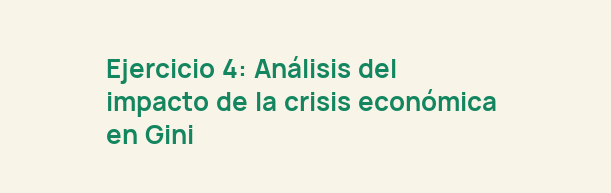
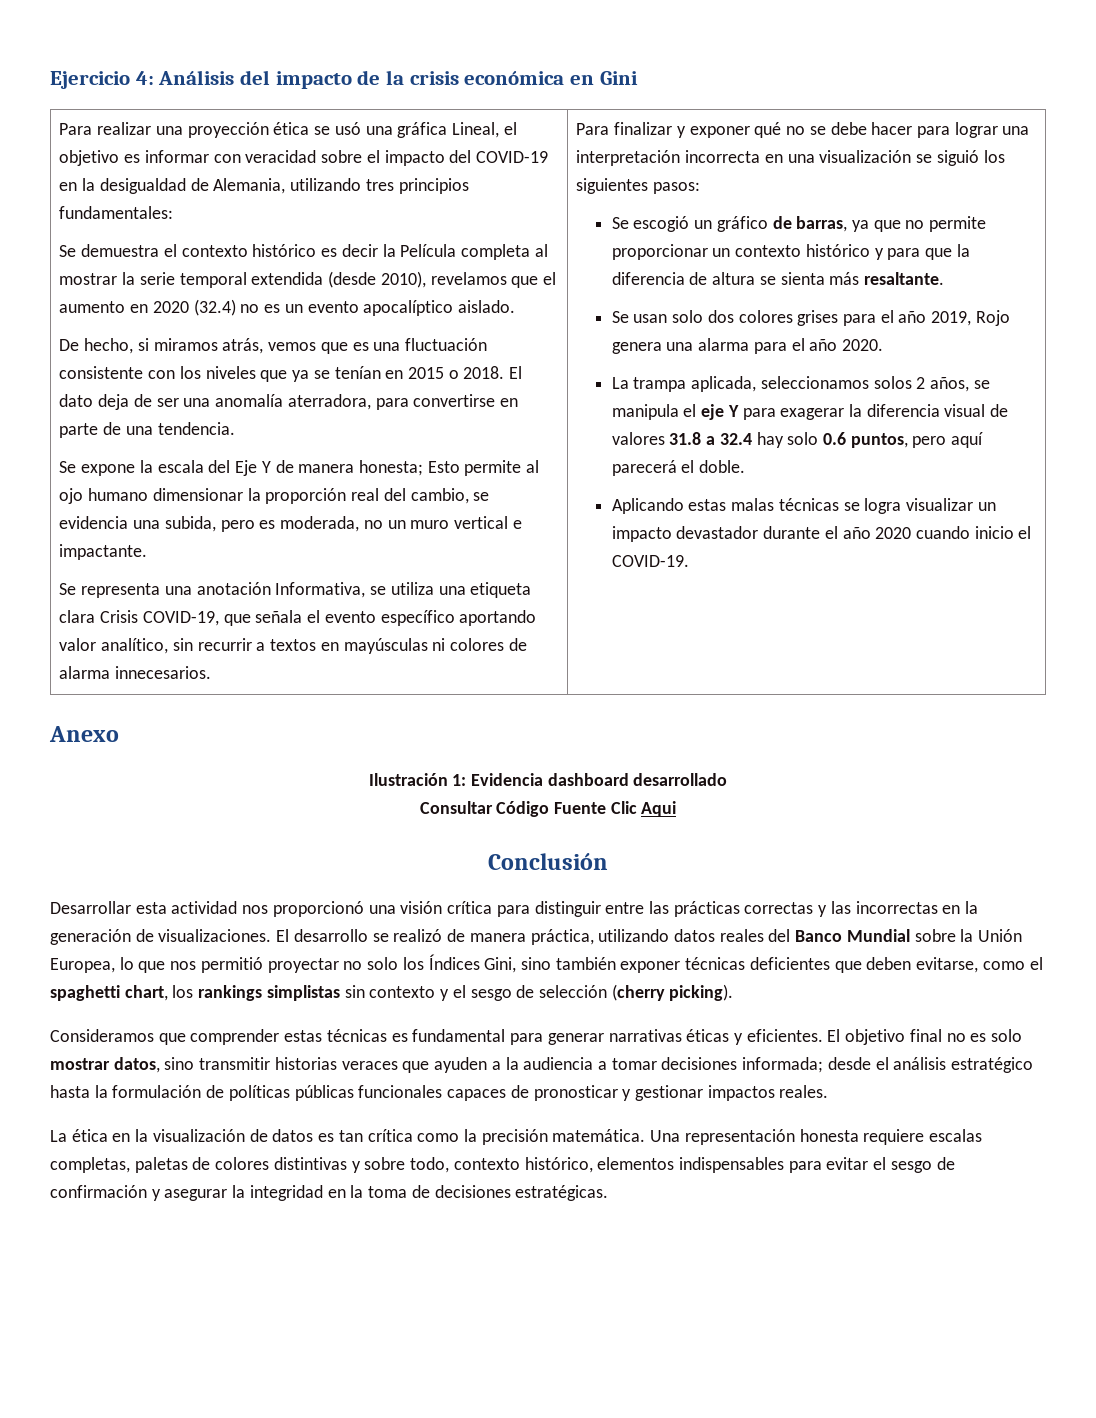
(195, 134) none -> [59,122,517,138] [59,150,548,166] [59,178,469,194] [59,206,174,219] [59,244,548,260] [59,271,556,288] [59,299,515,316] [59,338,487,354] [59,366,523,382] [59,394,518,410] [59,422,235,438] [59,460,540,476] [59,488,490,504] [59,516,522,532] [59,544,148,560] [59,582,532,598] [59,610,537,626] [59,638,527,654] [59,666,212,679] [576,122,1030,138] [576,150,1005,166] [576,178,701,194] [611,216,987,232] [611,244,970,260] [611,272,945,285] [611,310,1010,326] [611,338,884,354] [611,376,990,392] [611,404,1009,420] [611,432,984,448] [611,460,746,476] [611,498,996,514] [611,526,1032,542] [611,555,689,567] [49,726,119,742] [368,773,728,786] [419,801,677,817] [488,853,608,870] [50,901,979,917] [50,929,1023,945] [50,954,1043,973] [50,984,734,1001] [50,1029,1023,1045] [50,1057,1034,1073] [50,1085,829,1101] [50,1129,983,1145] [50,1157,955,1173] [50,1185,609,1201] // Para realizar una proyección ética se usó una gráfica Lineal, el objetivo es informar con veracidad sobre el impacto del COVID-19 en la desigualdad de Alemania, utilizando tres principios fundamentales: // Se demuestra el contexto histórico es decir la Película completa al mostrar la serie temporal extendida (desde 2010), revelamos que el aumento en 2020 (32.4) no es un evento apocalíptico aislado. // De hecho, si miramos atrás, vemos que es una fluctuación consistente con los niveles que ya se tenían en 2015 o 2018. El dato deja de ser una anomalía aterradora, para convertirse en parte de una tendencia. // Se expone la escala del Eje Y de manera honesta; Esto permite al ojo humano dimensionar la proporción real del cambio, se evidencia una subida, pero es moderada, no un muro vertical e impactante. // Se representa una anotación Informativa, se utiliza una etiqueta clara Crisis COVID-19, que señala el evento específico aportando valor analítico, sin recurrir a textos en mayúsculas ni colores de alarma innecesarios. | Para finalizar y exponer qué no se debe hacer para lograr una interpretación incorrecta en una visualización se siguió los siguientes pasos: // Se escogió un gráfico de barras, ya que no permite proporcionar un contexto histórico y para que la diferencia de altura se sienta más resaltante. // Se usan solo dos colores grises para el año 2019, Rojo genera una alarma para el año 2020. // La trampa aplicada, seleccionamos solos 2 años, se manipula el eje Y para exagerar la diferencia visual de valores 31.8 a 32.4 hay solo 0.6 puntos, pero aquí parecerá el doble. // Aplicando estas malas técnicas se logra visualizar un impacto devastador durante el año 2020 cuando inicio el COVID-19. // Anexo // Ilustración 1: Evidencia dashboard desarrollado // Consultar Código Fuente Clic Aqui // Conclusión // Desarrollar esta actividad nos proporcionó una visión crítica para distinguir entre las prácticas correctas y las incorrectas en la generación de visualizaciones. El desarrollo se realizó de manera práctica, utilizando datos reales del Banco Mundial sobre la Unión Europea, lo que nos permitió proyectar no solo los Índices Gini, sino también exponer técnicas deficientes que deben evitarse, como el spaghetti chart, los rankings simplistas sin contexto y el sesgo de selección (cherry picking). // Consideramos que comprender estas técnicas es fundamental para generar narrativas éticas y eficientes. El objetivo final no es solo mostrar datos, sino transmitir historias veraces que ayuden a la audiencia a tomar decisiones informada; desde el análisis estratégico hasta la formulación de políticas públicas funcionales capaces de pronosticar y gestionar impactos reales. // La ética en la visualización de datos es tan crítica como la precisión matemática. Una representación honesta requiere escalas completas, paletas de colores distintivas y sobre todo, contexto histórico, elementos indispensables para evitar el sesgo de confirmación y asegurar la integridad en la toma de decisiones estratégicas.

